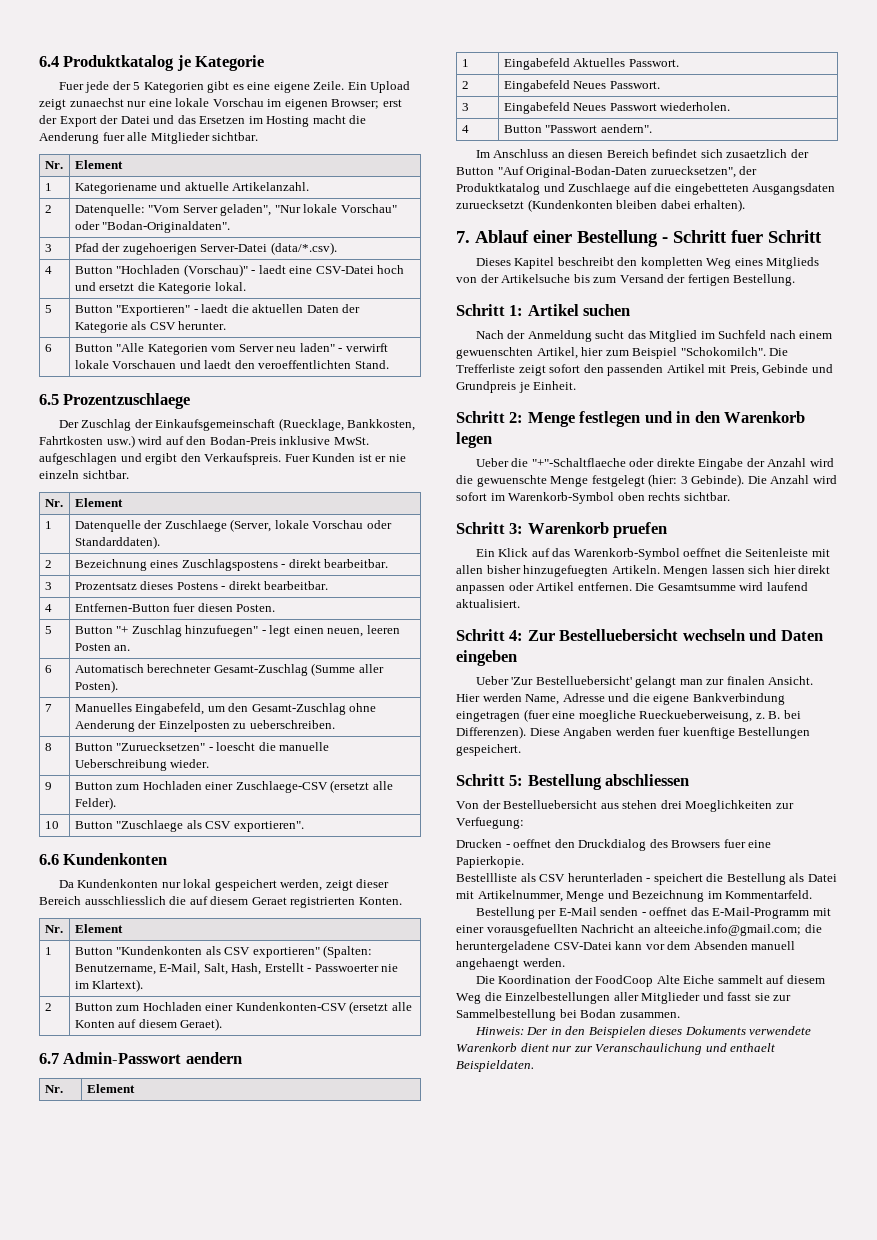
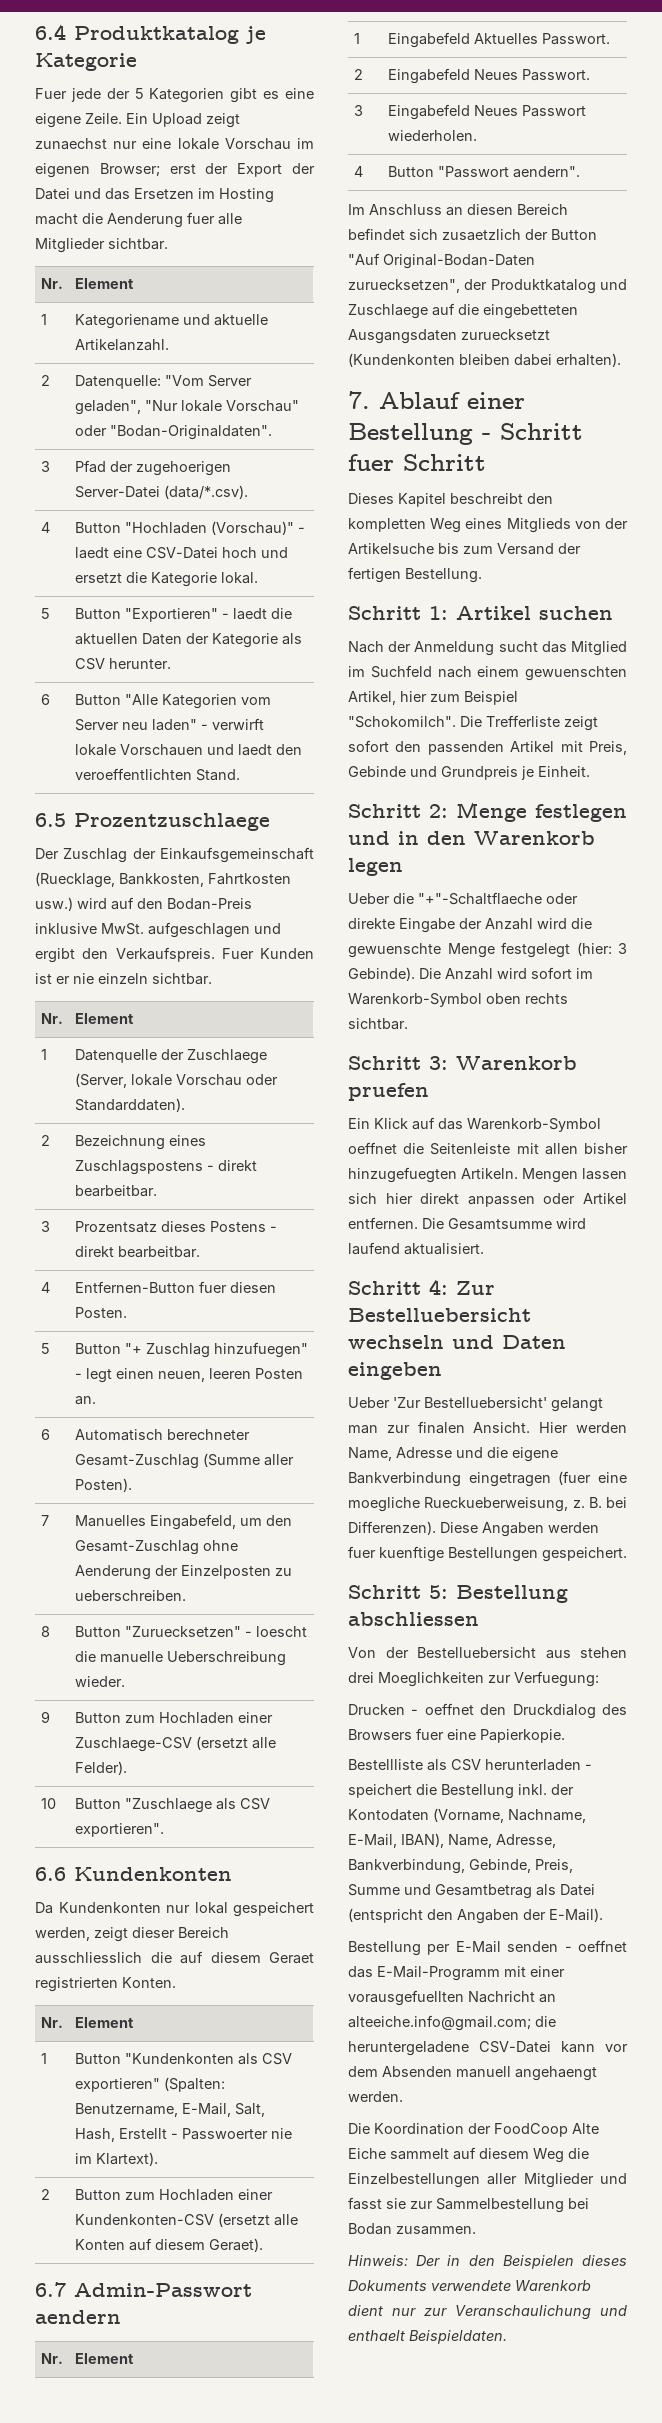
[789,873,837,882] [456,890,813,902] als Datei mit Artikelnummer, Menge und Bezeichnung im Kommentarfeld. -> [518,1784,574,1795] [348,1808,586,1823] [348,1833,556,1848] [348,1859,573,1874] [348,1884,595,1899] [348,1908,603,1924] inkl. der Kontodaten (Vorname, Nachname, E-Mail, IBAN), Name, Adresse, Bankverbindung, Gebinde, Preis, Summe und Gesamtbetrag als Datei (entspricht den Angaben der E-Mail).

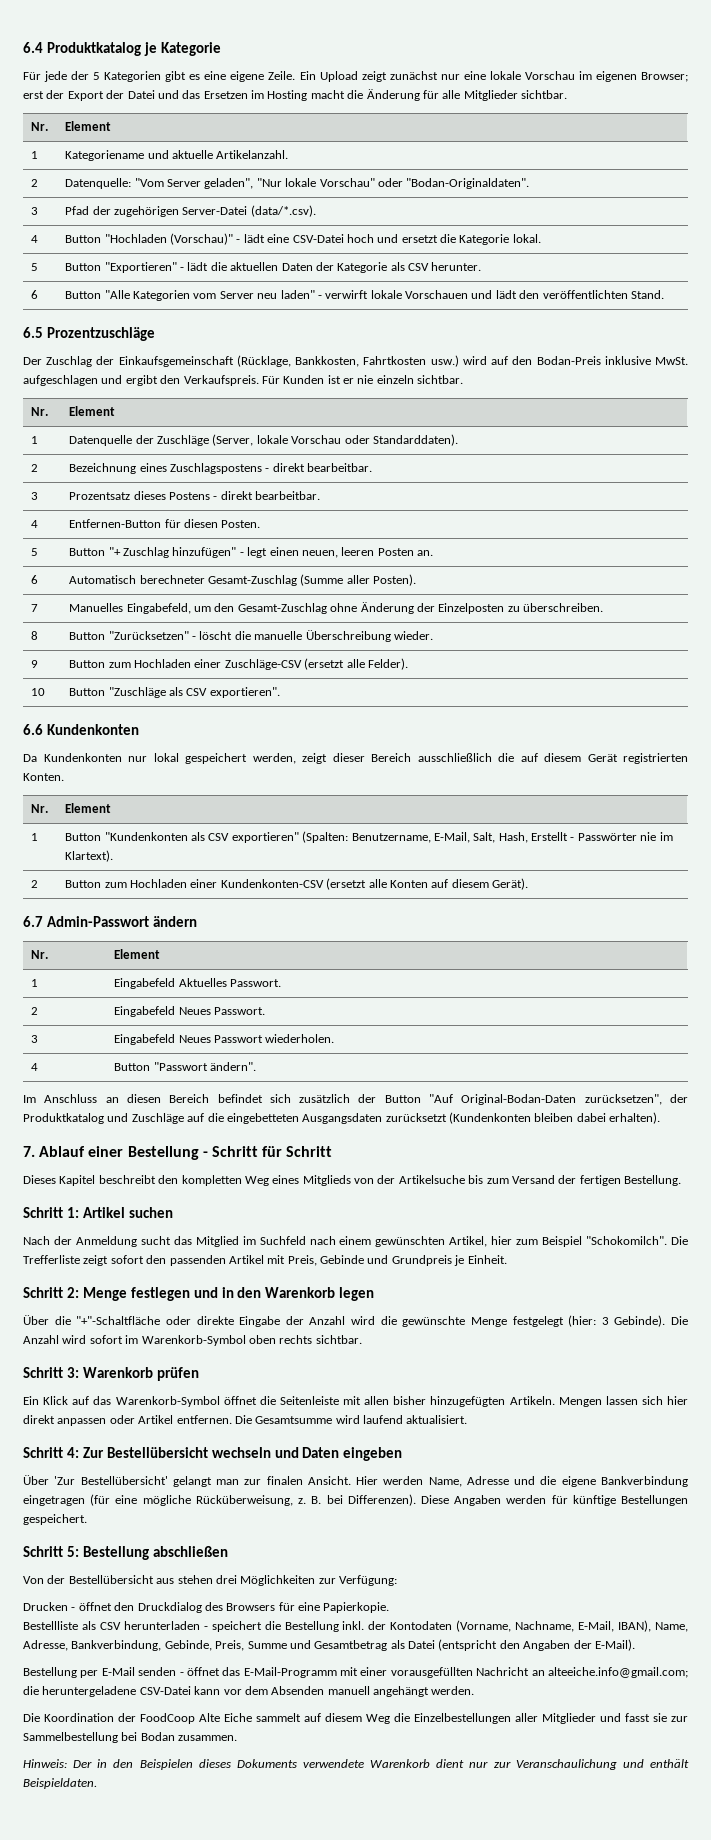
[35,88,67,99] Fuer -> [23,72,41,80] Für
[35,138,107,150] zunaechst -> [389,71,438,80] zunächst
[107,212,215,228] Aenderung fuer -> [366,89,439,101] Änderung für
[135,461,231,476] zugehoerigen -> [114,206,180,217] zugehörigen
[74,547,109,559] laedt -> [243,234,265,243] lädt
[232,608,267,620] laedt -> [187,262,209,271] lädt
[237,744,302,756] [74,768,192,780] laedt den veroeffentlichten -> [495,290,628,299] lädt den veröffentlichten
[74,813,270,831] Prozentzuschlaege -> [46,327,155,341] Prozentzuschläge
[35,872,115,888] (Ruecklage, -> [236,355,291,367] (Rücklage,
[221,948,254,959] Fuer -> [261,376,280,384] Für
[186,1049,267,1064] Zuschlaege -> [157,435,210,446] Zuschläge
[198,1281,227,1293] fuer -> [164,519,181,528] für
[213,1342,308,1358] hinzufuegen" -> [172,547,237,558] hinzufügen"
[74,1565,151,1580] Aenderung -> [360,602,414,614] Änderung
[74,1590,186,1601] ueberschreiben. -> [523,603,604,612] überschreiben.
[124,1626,307,1637] "Zuruecksetzen" - loescht -> [108,631,233,640] "Zurücksetzen" - löscht
[166,1651,286,1666] Ueberschreibung -> [305,630,391,642] Überschreibung
[74,1737,192,1752] Zuschlaege-CSV -> [224,659,302,670] Zuschläge-CSV
[124,1798,212,1813] "Zuschlaege -> [108,687,166,698] "Zuschläge
[35,1952,142,1964] ausschliesslich -> [417,753,492,762] ausschließlich
[269,1952,314,1964] Geraet -> [587,754,618,762] Gerät
[181,2128,268,2140] Passwoerter -> [577,833,637,841] Passwörter
[208,2238,263,2252] Geraet). -> [492,878,529,890] Gerät).
[35,2310,121,2324] aendern -> [152,916,197,927] ändern
[512,166,580,178] aendern". -> [210,1062,257,1071] ändern".
[442,229,521,241] zusaetzlich -> [299,1094,351,1103] zusätzlich
[348,279,460,293] zuruecksetzen", -> [584,1094,662,1105] zurücksetzen",
[348,304,428,319] Zuschlaege -> [131,1113,184,1124] Zuschläge
[461,329,550,340] zuruecksetzt -> [385,1113,447,1122] zurücksetzt
[348,454,394,471] fuer -> [262,1146,283,1157] für
[525,666,627,681] gewuenschten -> [375,1236,446,1247] gewünschten
[348,892,542,905] Ueber die "+"-Schaltflaeche -> [23,1315,161,1325] Über die "+"-Schaltfläche
[348,943,441,958] gewuenschte -> [402,1316,466,1327] gewünschte
[348,1083,429,1101] pruefen -> [156,1367,199,1381] prüfen
[348,1142,397,1154] oeffnet -> [223,1396,257,1405] öffnet
[348,1167,457,1183] hinzugefuegten -> [430,1396,506,1407] hinzugefügten
[348,1308,531,1322] Bestelluebersicht -> [106,1447,208,1458] Bestellübersicht
[348,1397,547,1408] Ueber 'Zur Bestelluebersicht' -> [23,1475,168,1485] Über 'Zur Bestellübersicht'
[558,1471,627,1485] [348,1497,569,1512] (fuer eine moegliche Rueckueberweisung, -> [90,1494,293,1506] (für eine mögliche Rücküberweisung,
[348,1546,444,1562] fuer kuenftige -> [551,1495,616,1506] für künftige
[348,1612,479,1626] abschliessen -> [152,1546,228,1557] abschließen
[417,1647,536,1658] Bestelluebersicht -> [68,1575,154,1584] Bestellübersicht
[378,1671,599,1687] Moeglichkeiten zur Verfuegung: -> [240,1575,397,1586] Möglichkeiten zur Verfügung:
[424,1703,474,1715] oeffnet -> [78,1602,112,1611] öffnet
[416,1728,444,1740] fuer -> [278,1602,295,1611] für
[578,1940,627,1952] oeffnet -> [186,1667,220,1676] öffnet
[348,1990,464,2006] vorausgefuellten -> [390,1667,473,1678] vorausgefüllten
[515,2066,597,2081] angehaengt -> [373,1686,429,1697] angehängt
[348,2330,405,2341] enthaelt -> [650,1759,689,1768] enthält

